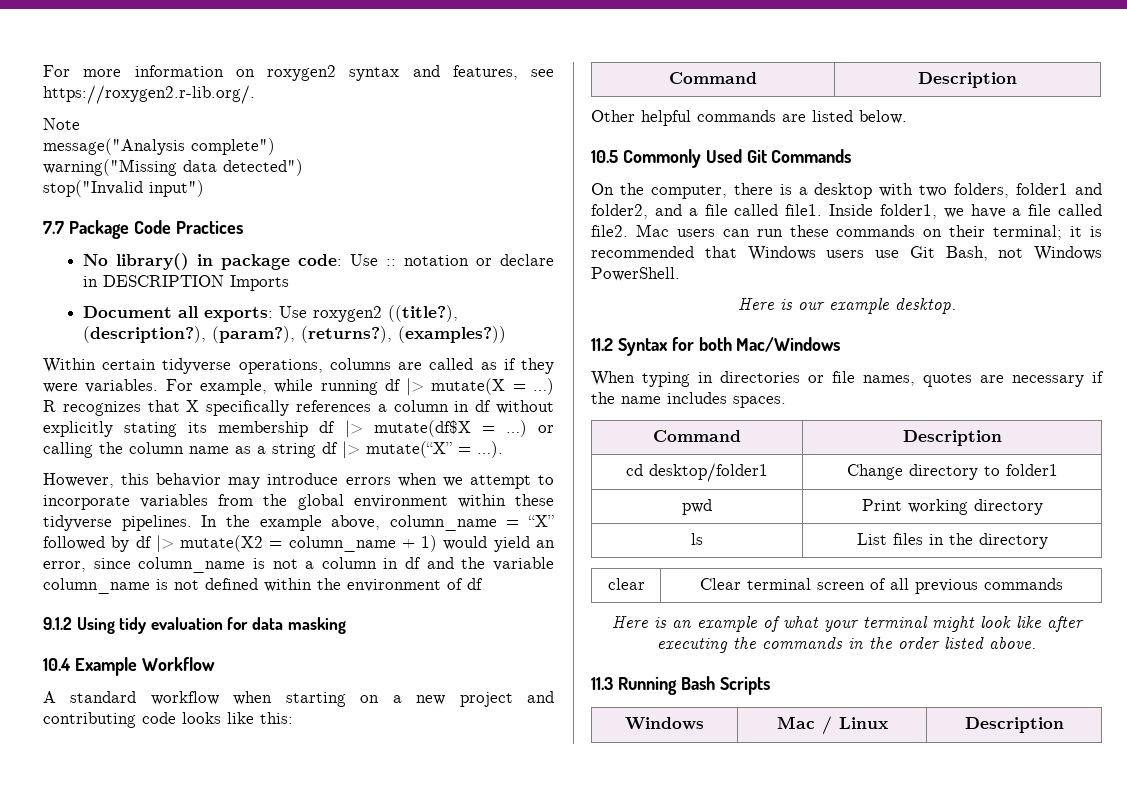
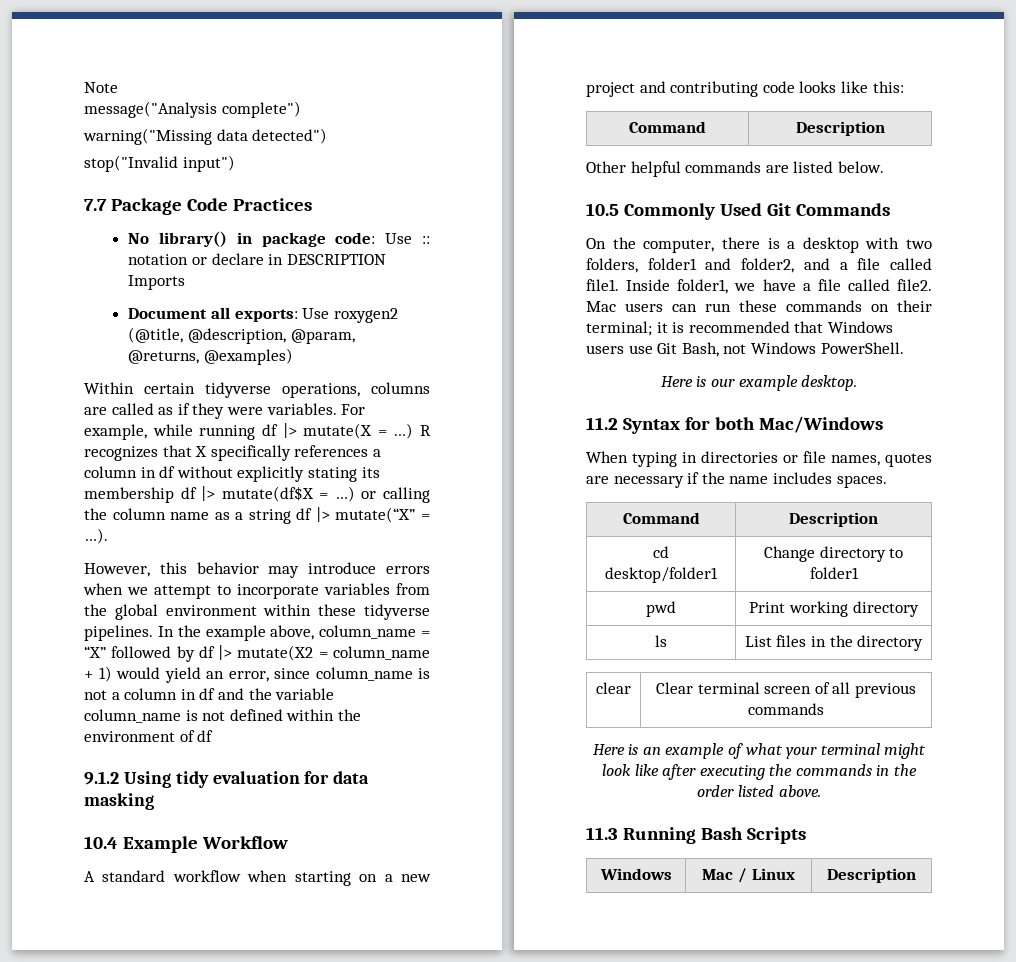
[43,65,554,81] [43,85,255,104] For more information on roxygen2 syntax and features, see https://roxygen2.r-lib.org/. // -> (84, 87) none
[388,305,459,322] [83,326,507,343] ((title?), (description?), (param?), (returns?), (examples?)) -> [128,327,355,344] [128,348,294,365] (@title, @description, @param, @returns, @examples)

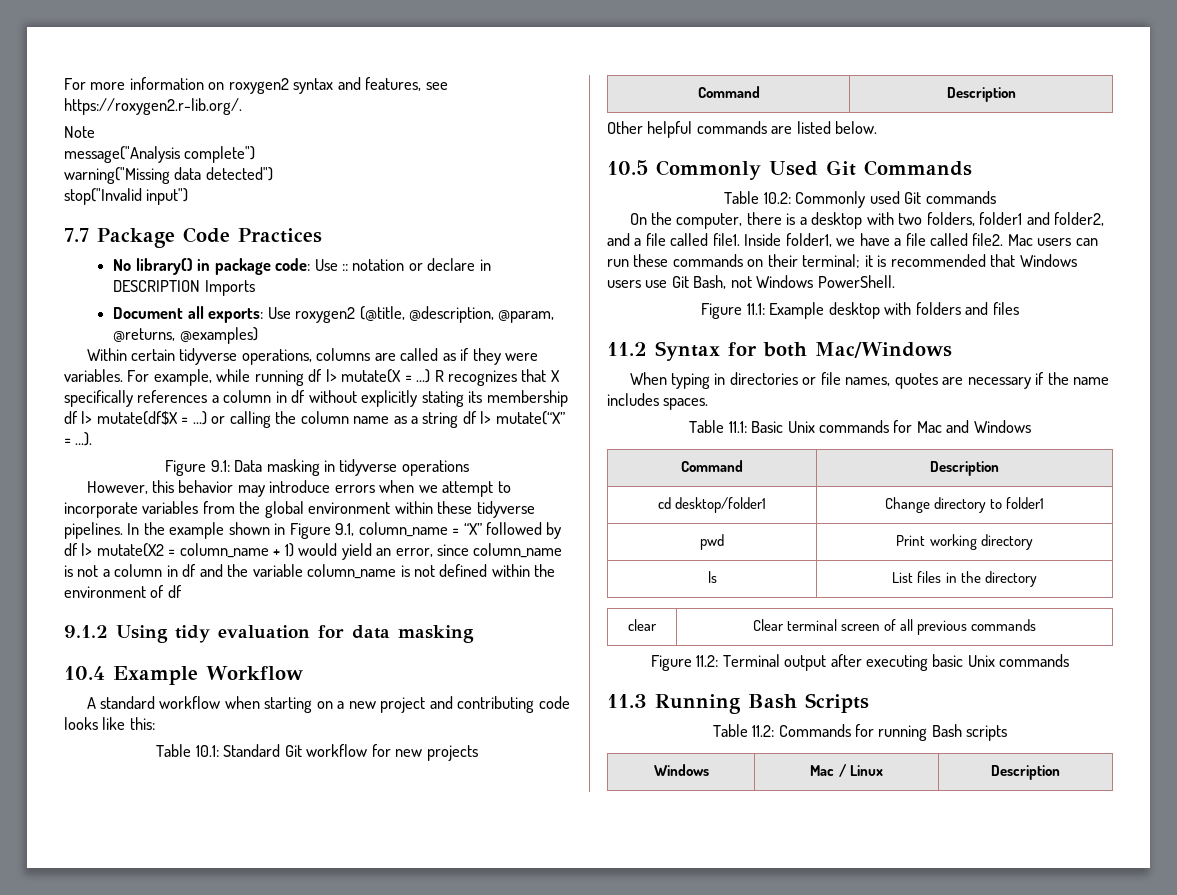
(84, 87) none -> [64,77,448,94] [64,98,242,115] For more information on roxygen2 syntax and features, see https://roxygen2.r-lib.org/. //
(108, 536) none -> [165,459,469,476] // Figure 9.1: Data masking in tidyverse operations
[270,625,315,640] above, -> [228,522,355,539] shown in Figure 9.1,
(904, 87) none -> [156,744,478,761] // Table 10.1: Standard Git workflow for new projects
(890, 209) none -> [724,191,996,208] // Table 10.2: Commonly used Git commands
[660,375,858,391] Here is our example desktop. -> [701,302,1019,319] Figure 11.1: Example desktop with folders and files
(887, 481) none -> [689,420,1031,433] // Table 11.1: Basic Unix commands for Mac and Windows
[592,743,927,759] [601,764,918,780] [697,785,821,797] [586,827,806,844] Here is an example of what your terminal might look like after executing the commands in the order listed above. // 11.3 Running Bash Scripts -> [650,654,1070,671] [607,693,869,714] [712,724,1008,741] Figure 11.2: Terminal output after executing basic Unix commands // 11.3 Running Bash Scripts // Table 11.2: Commands for running Bash scripts

